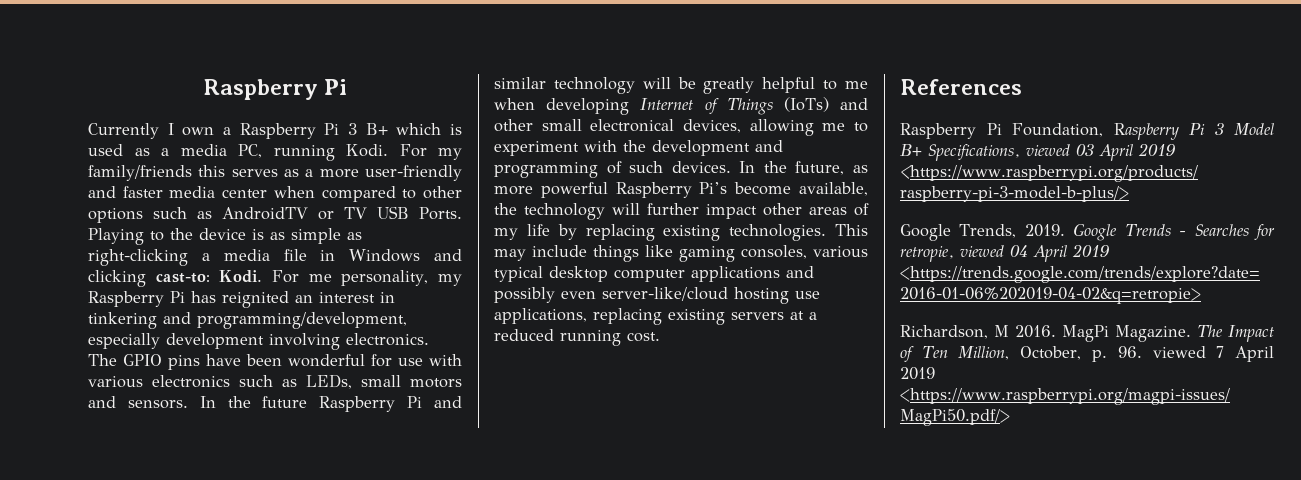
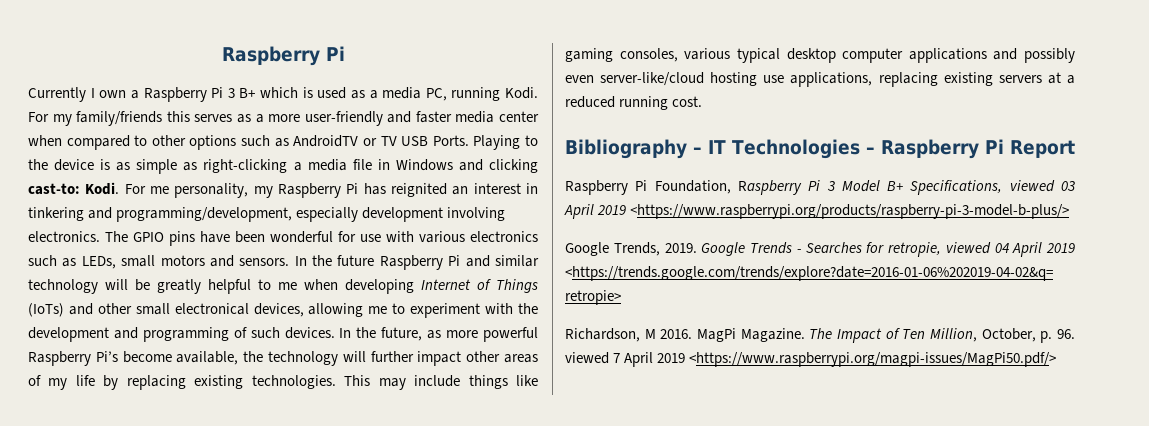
[900,79,1022,95] References -> [565,139,1075,159] Bibliography – IT Technologies – Raspberry Pi Report

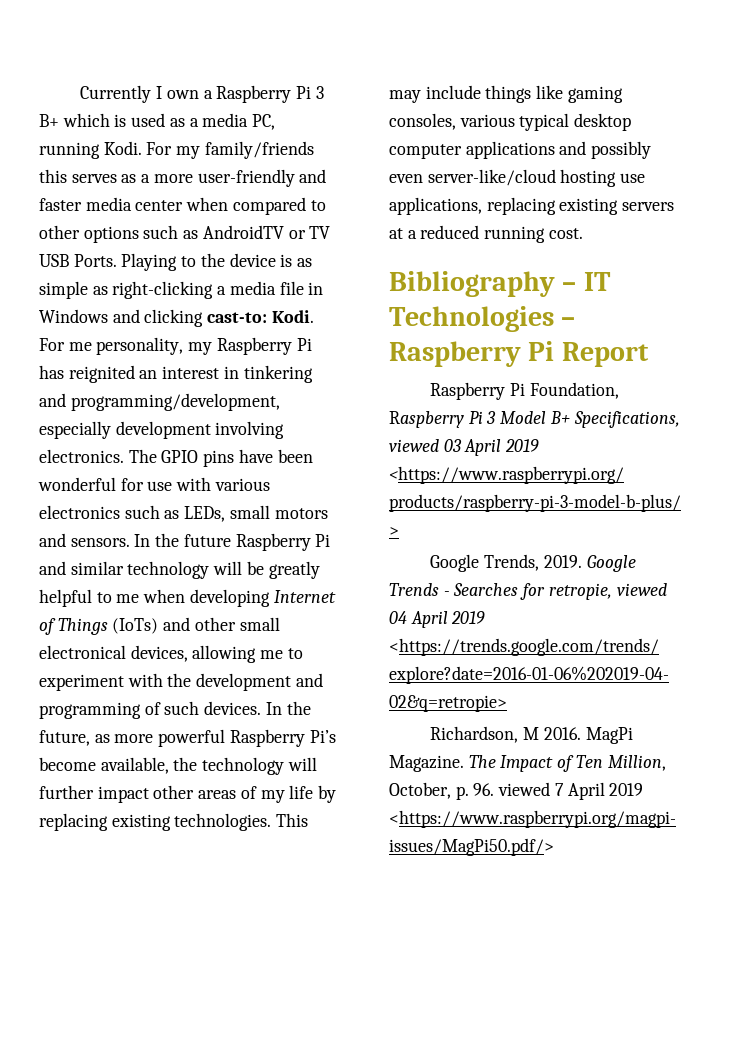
[221,46,345,66] Raspberry Pi // -> (80, 94) none

